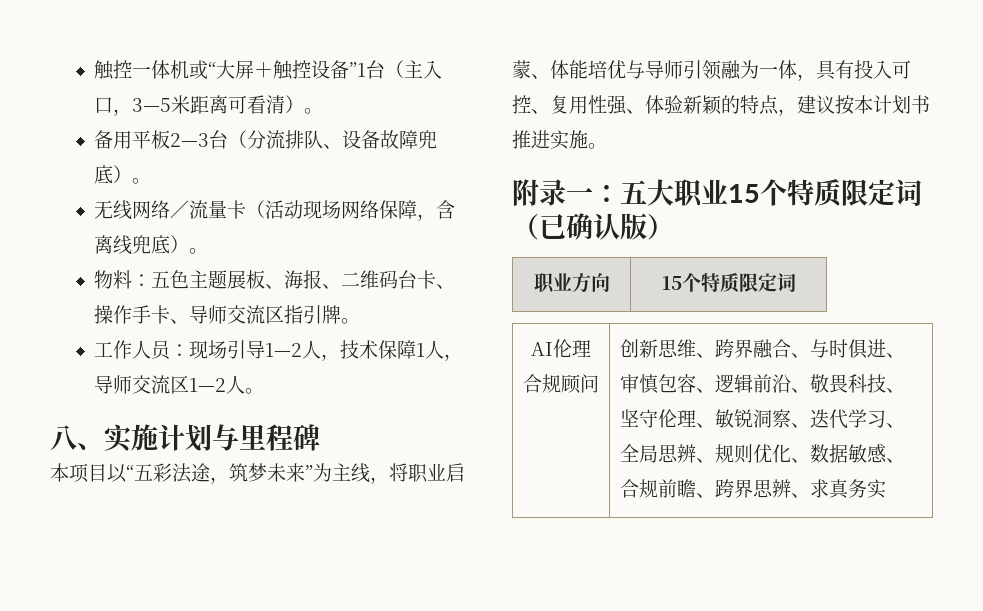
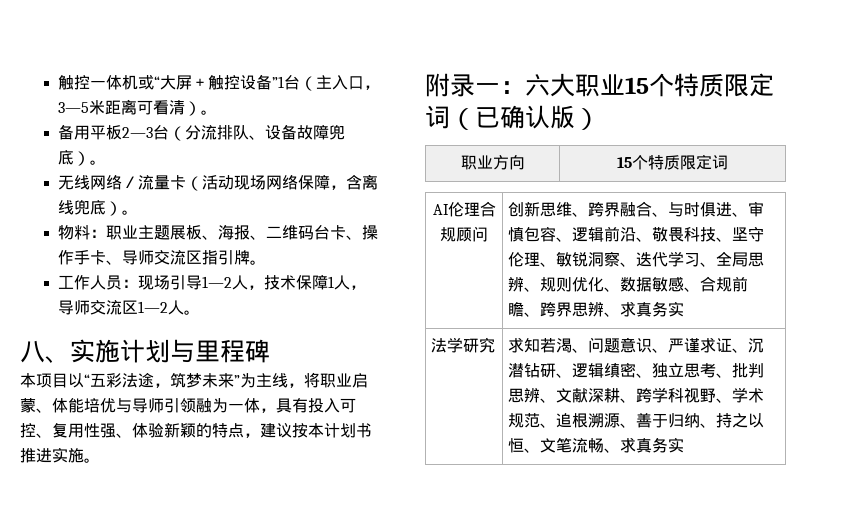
[150,270,189,289] 五色 -> [106,225,139,240] 职业
[620,180,647,204] 五 -> [525,74,550,96] 六
(886, 489) none -> [431,337,496,353] [508,337,765,353] [508,362,765,378] [508,387,765,403] [508,413,765,428] [508,437,685,453] // 法学研究 | 求知若渴、问题意识、严谨求证、沉潜钻研、逻辑缜密、独立思考、批判思辨、文献深耕、跨学科视野、学术规范、追根溯源、善于归纳、持之以恒、文笔流畅、求真务实

